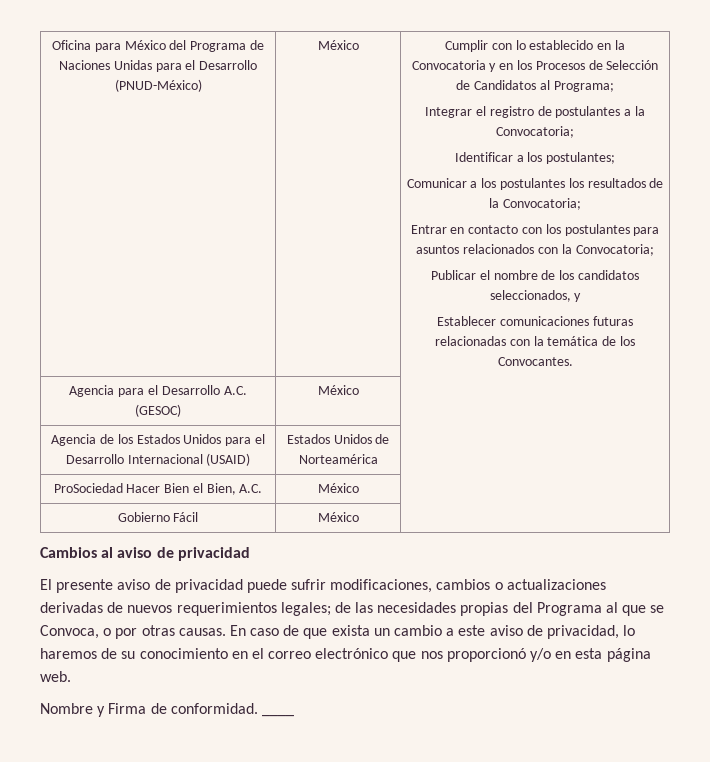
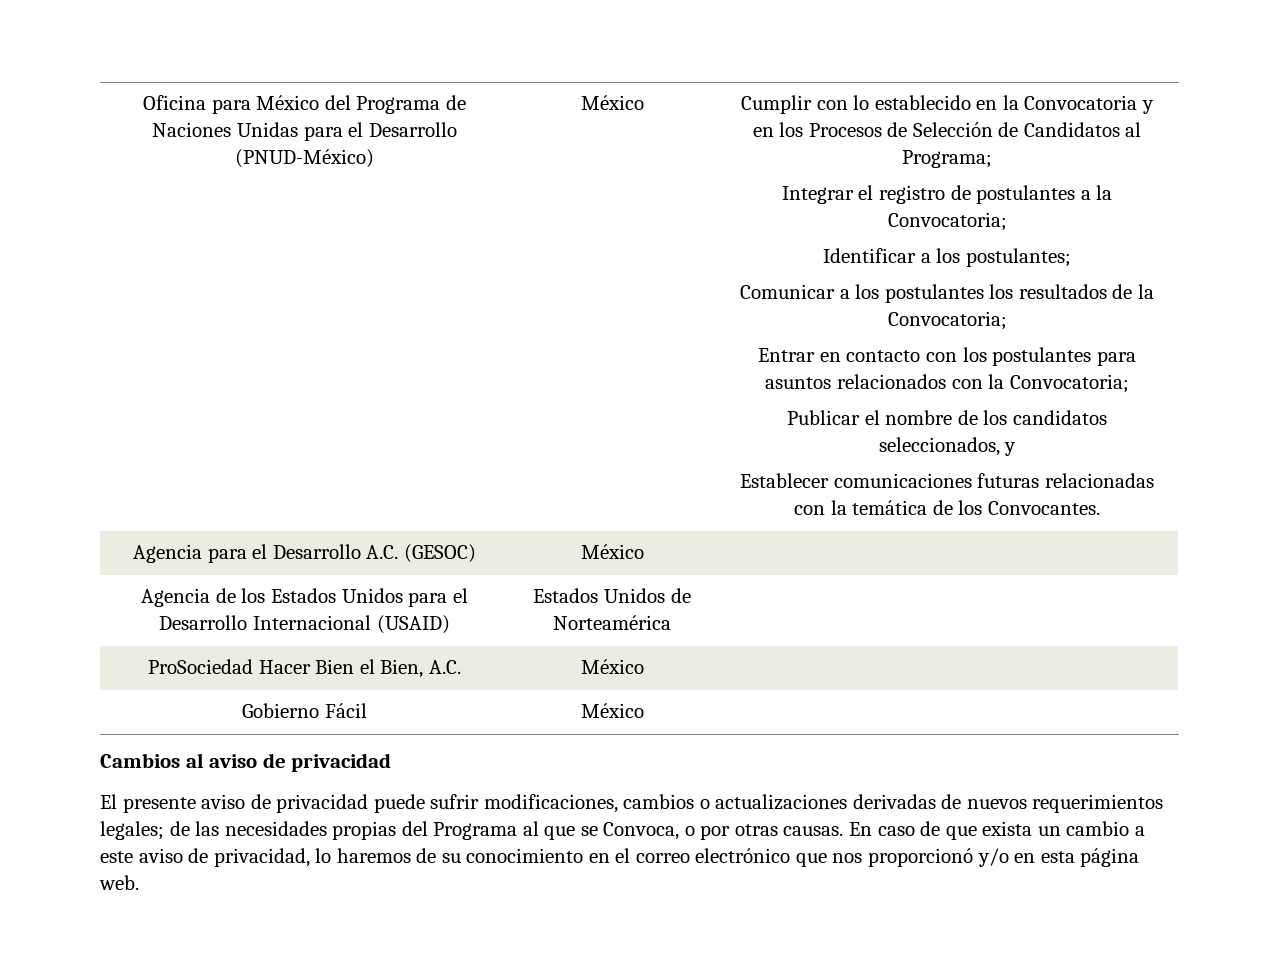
[40,703,258,717] [261,714,294,717] // Nombre y Firma de conformidad. ____ -> (139, 882) none

